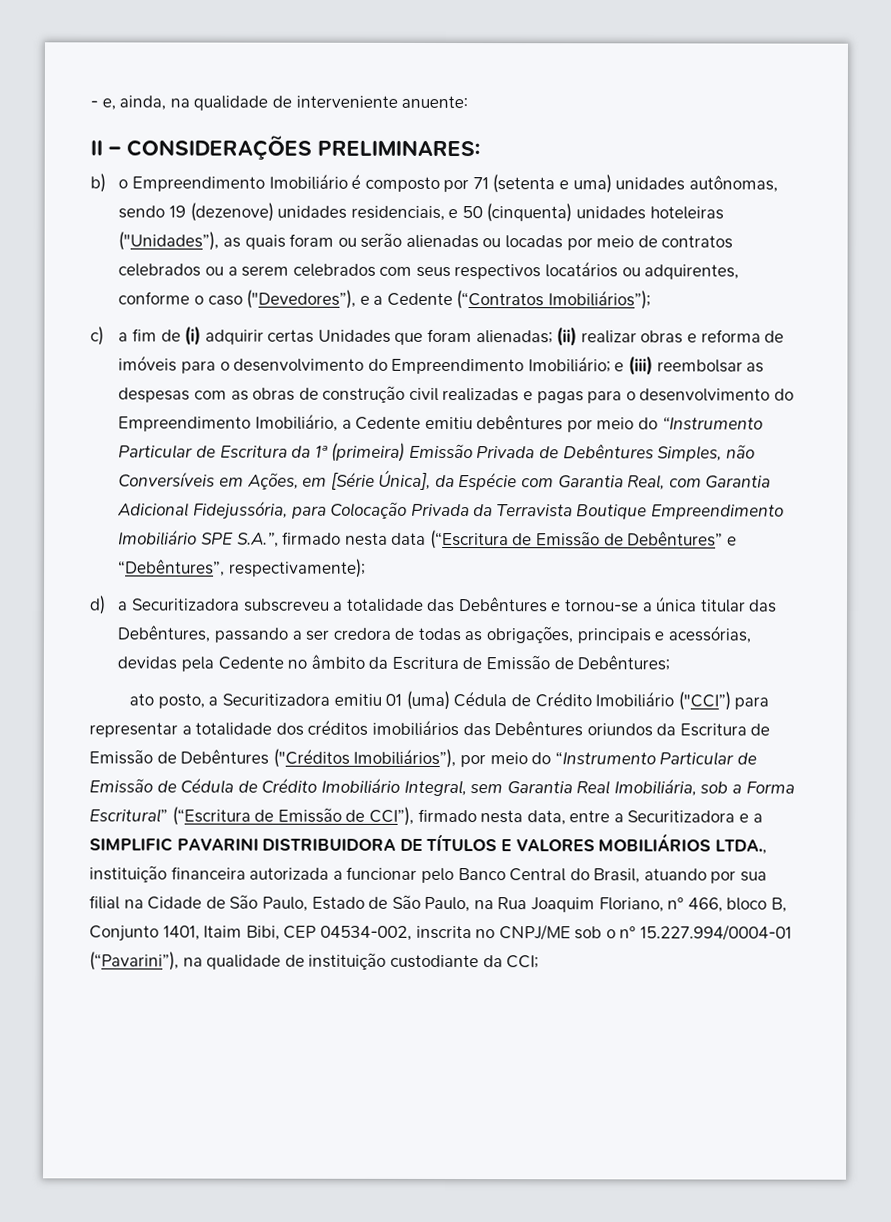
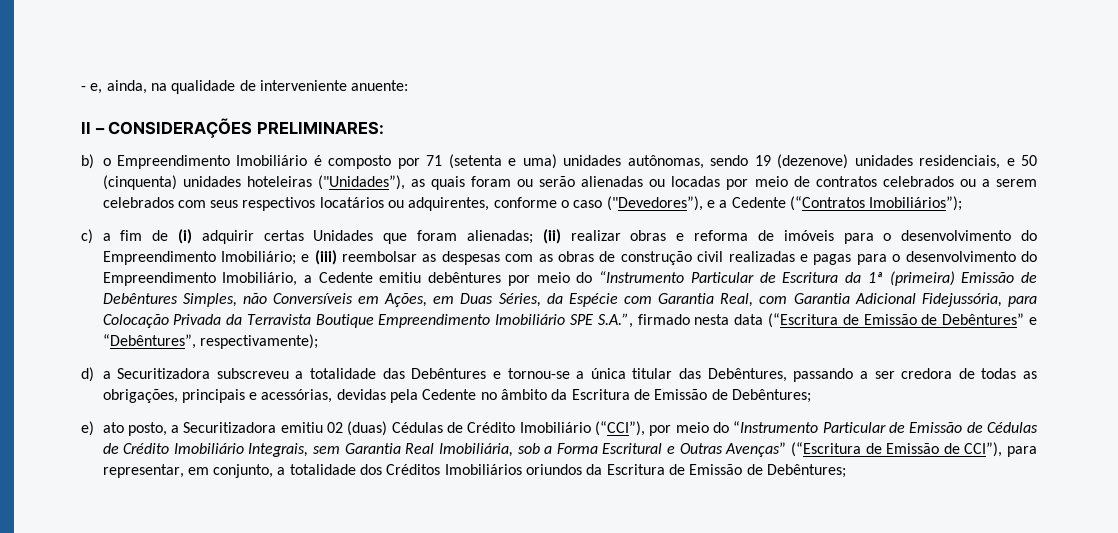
[476,446,536,459] Privada -> (1015, 277) none
[330,469,432,490] [Série Única], -> [460,293,541,307] Duas Séries,
(671, 663) none -> [81,421,94,436] e)
[385,690,770,711] [89,719,771,738] [89,748,457,769] 01 (uma) Cédula de Crédito Imobiliário ("CCI”) para representar a totalidade dos créditos imobiliários das Debêntures oriundos da Escritura de Emissão de Debêntures ("Créditos Imobiliários”), -> [327,421,646,436] 02 (duas) Cédulas de Crédito Imobiliário (“CCI”),
[180,777,467,797] Cédula de Crédito Imobiliário Integral, -> [987,422,1038,433] [102,443,309,457] Cédulas de Crédito Imobiliário Integrais,
[89,808,168,823] Escritural” -> [602,442,787,457] Escritural e Outras Avenças”
[417,808,763,826] [89,833,767,855] [89,865,768,884] [89,894,788,913] [89,924,793,942] [89,951,540,971] firmado nesta data, entre a Securitizadora e a SIMPLIFIC PAVARINI DISTRIBUIDORA DE TÍTULOS E VALORES MOBILIÁRIOS LTDA., instituição financeira autorizada a funcionar pelo Banco Central do Brasil, atuando por sua filial na Cidade de São Paulo, Estado de São Paulo, na Rua Joaquim Floriano, nº 466, bloco B, Conjunto 1401, Itaim Bibi, CEP 04534-002, inscrita no CNPJ/ME sob o nº 15.227.994/0004-01 (“Pavarini”), na qualidade de instituição custodiante da CCI; -> [1006,446,1037,457] [102,464,846,478] para representar, em conjunto, a totalidade dos Créditos Imobiliários oriundos da Escritura de Emissão de Debêntures;

